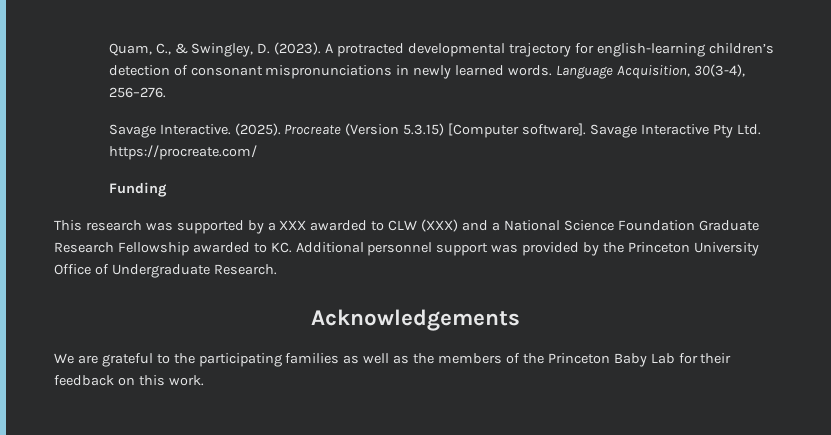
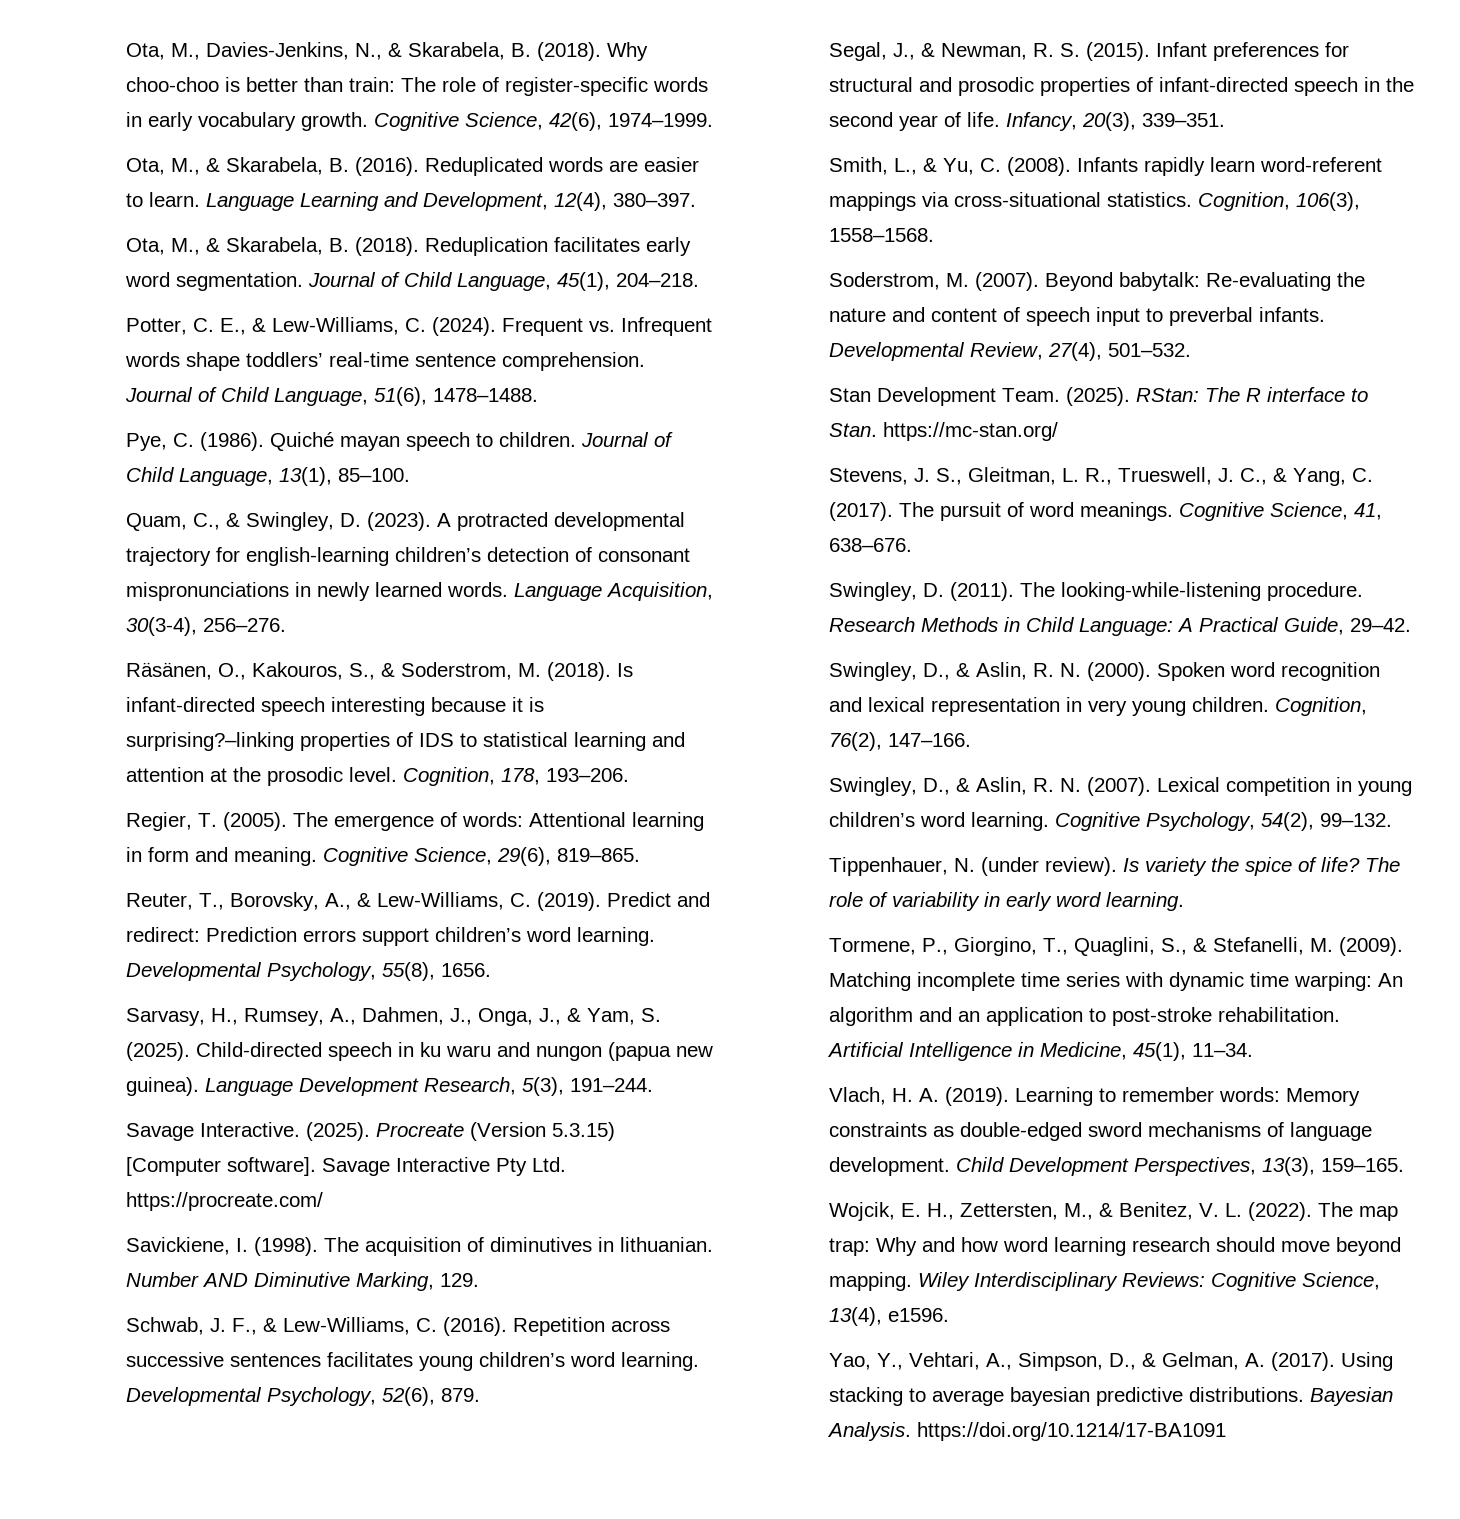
(108, 49) none -> [125,42,648,61] [125,77,708,96] [125,112,713,131] [125,157,699,176] [125,192,696,211] [125,237,691,256] [124,272,699,291] [125,317,712,336] [124,352,645,371] [124,387,538,406] [125,432,673,451] [125,467,410,486] Ota, M., Davies-Jenkins, N., & Skarabela, B. (2018). Why choo-choo is better than train: The role of register-specific words in early vocabulary growth. Cognitive Science, 42(6), 1974–1999. // Ota, M., & Skarabela, B. (2016). Reduplicated words are easier to learn. Language Learning and Development, 12(4), 380–397. // Ota, M., & Skarabela, B. (2018). Reduplication facilitates early word segmentation. Journal of Child Language, 45(1), 204–218. // Potter, C. E., & Lew-Williams, C. (2024). Frequent vs. Infrequent words shape toddlers’ real-time sentence comprehension. Journal of Child Language, 51(6), 1478–1488. // Pye, C. (1986). Quiché mayan speech to children. Journal of Child Language, 13(1), 85–100. //
(166, 92) none -> [125,662,633,681] [125,697,544,716] [125,732,685,751] [125,767,629,786] [125,812,704,831] [125,847,640,866] [125,892,710,911] [125,927,655,946] [125,962,491,981] [125,1007,661,1026] [125,1042,713,1061] [125,1077,653,1096] // Räsänen, O., Kakouros, S., & Soderstrom, M. (2018). Is infant-directed speech interesting because it is surprising?–linking properties of IDS to statistical learning and attention at the prosodic level. Cognition, 178, 193–206. // Regier, T. (2005). The emergence of words: Attentional learning in form and meaning. Cognitive Science, 29(6), 819–865. // Reuter, T., Borovsky, A., & Lew-Williams, C. (2019). Predict and redirect: Prediction errors support children’s word learning. Developmental Psychology, 55(8), 1656. // Sarvasy, H., Rumsey, A., Dahmen, J., Onga, J., & Yam, S. (2025). Child-directed speech in ku waru and nungon (papua new guinea). Language Development Research, 5(3), 191–244.
[108,182,167,197] [54,219,759,234] [54,242,759,256] [54,264,277,278] [311,309,520,331] [54,353,732,367] [54,375,204,386] Funding // This research was supported by a XXX awarded to CLW (XXX) and a National Science Foundation Graduate Research Fellowship awarded to KC. Additional personnel support was provided by the Princeton University Office of Undergraduate Research. // Acknowledgements // We are grateful to the participating families as well as the members of the Princeton Baby Lab for their feedback on this work. -> [125,1237,713,1256] [125,1272,479,1291] [125,1317,670,1336] [125,1352,699,1371] [125,1387,480,1406] [828,42,1349,61] [828,77,1414,96] [828,112,1225,131] [828,157,1382,176] [828,192,1360,211] [828,228,934,242] [828,272,1365,291] [828,307,1325,326] [828,342,1191,361] [828,387,1368,406] [828,422,1058,441] [828,467,1373,486] [828,502,1382,521] [828,538,912,552] [828,582,1363,601] [828,617,1411,636] [828,662,1380,681] [828,697,1367,716] [828,732,971,751] [828,777,1412,796] [828,812,1392,831] [828,857,1400,876] [828,892,1184,911] [828,937,1403,956] [828,972,1403,991] [828,1007,1340,1026] [826,1042,1253,1061] [828,1087,1360,1106] [828,1122,1372,1141] [828,1157,1404,1176] [828,1202,1398,1221] [828,1237,1401,1256] [828,1272,1380,1291] [828,1307,949,1326] [828,1352,1393,1371] [828,1387,1393,1406] [826,1422,1226,1441] Savickiene, I. (1998). The acquisition of diminutives in lithuanian. Number AND Diminutive Marking, 129. // Schwab, J. F., & Lew-Williams, C. (2016). Repetition across successive sentences facilitates young children’s word learning. Developmental Psychology, 52(6), 879. // Segal, J., & Newman, R. S. (2015). Infant preferences for structural and prosodic properties of infant-directed speech in the second year of life. Infancy, 20(3), 339–351. // Smith, L., & Yu, C. (2008). Infants rapidly learn word-referent mappings via cross-situational statistics. Cognition, 106(3), 1558–1568. // Soderstrom, M. (2007). Beyond babytalk: Re-evaluating the nature and content of speech input to preverbal infants. Developmental Review, 27(4), 501–532. // Stan Development Team. (2025). RStan: The R interface to Stan. https://mc-stan.org/ // Stevens, J. S., Gleitman, L. R., Trueswell, J. C., & Yang, C. (2017). The pursuit of word meanings. Cognitive Science, 41, 638–676. // Swingley, D. (2011). The looking-while-listening procedure. Research Methods in Child Language: A Practical Guide, 29–42. // Swingley, D., & Aslin, R. N. (2000). Spoken word recognition and lexical representation in very young children. Cognition, 76(2), 147–166. // Swingley, D., & Aslin, R. N. (2007). Lexical competition in young children’s word learning. Cognitive Psychology, 54(2), 99–132. // Tippenhauer, N. (under review). Is variety the spice of life? The role of variability in early word learning. // Tormene, P., Giorgino, T., Quaglini, S., & Stefanelli, M. (2009). Matching incomplete time series with dynamic time warping: An algorithm and an application to post-stroke rehabilitation. Artificial Intelligence in Medicine, 45(1), 11–34. // Vlach, H. A. (2019). Learning to remember words: Memory constraints as double-edged sword mechanisms of language development. Child Development Perspectives, 13(3), 159–165. // Wojcik, E. H., Zettersten, M., & Benitez, V. L. (2022). The map trap: Why and how word learning research should move beyond mapping. Wiley Interdisciplinary Reviews: Cognitive Science, 13(4), e1596. // Yao, Y., Vehtari, A., Simpson, D., & Gelman, A. (2017). Using stacking to average bayesian predictive distributions. Bayesian Analysis. https://doi.org/10.1214/17-BA1091

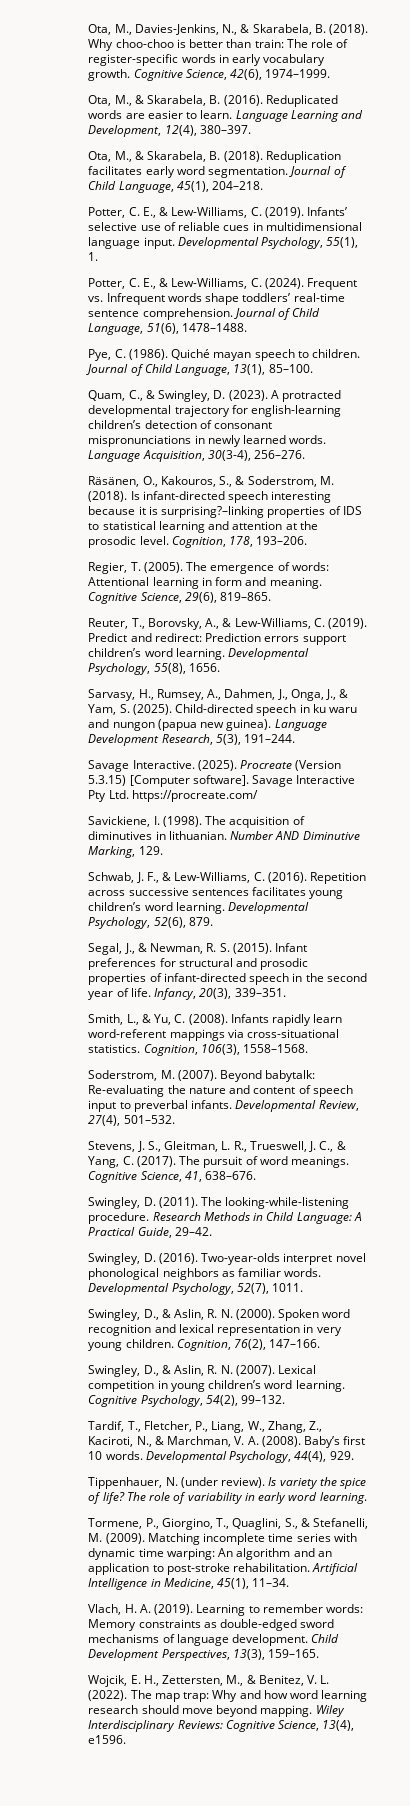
(699, 280) none -> [88,207,348,218] [88,222,362,231] [88,237,359,249] [88,252,99,261] // Potter, C. E., & Lew-Williams, C. (2019). Infants’ selective use of reliable cues in multidimensional language input. Developmental Psychology, 55(1), 1.
[828,387,1368,406] [828,422,1058,441] // Stan Development Team. (2025). RStan: The R interface to Stan. https://mc-stan.org/ -> (175, 1119) none
(1411, 625) none -> [88,1253,366,1265] [88,1268,322,1280] [88,1283,304,1295] // Swingley, D. (2016). Two-year-olds interpret novel phonological neighbors as familiar words. Developmental Psychology, 52(7), 1011.
(1392, 820) none -> [88,1421,323,1433] [88,1436,366,1448] [88,1451,354,1463] // Tardif, T., Fletcher, P., Liang, W., Zhang, Z., Kaciroti, N., & Marchman, V. A. (2008). Baby’s first 10 words. Developmental Psychology, 44(4), 929.
[828,1352,1393,1371] [828,1387,1393,1406] [826,1422,1226,1441] // Yao, Y., Vehtari, A., Simpson, D., & Gelman, A. (2017). Using stacking to average bayesian predictive distributions. Bayesian Analysis. https://doi.org/10.1214/17-BA1091 -> (127, 1739) none

